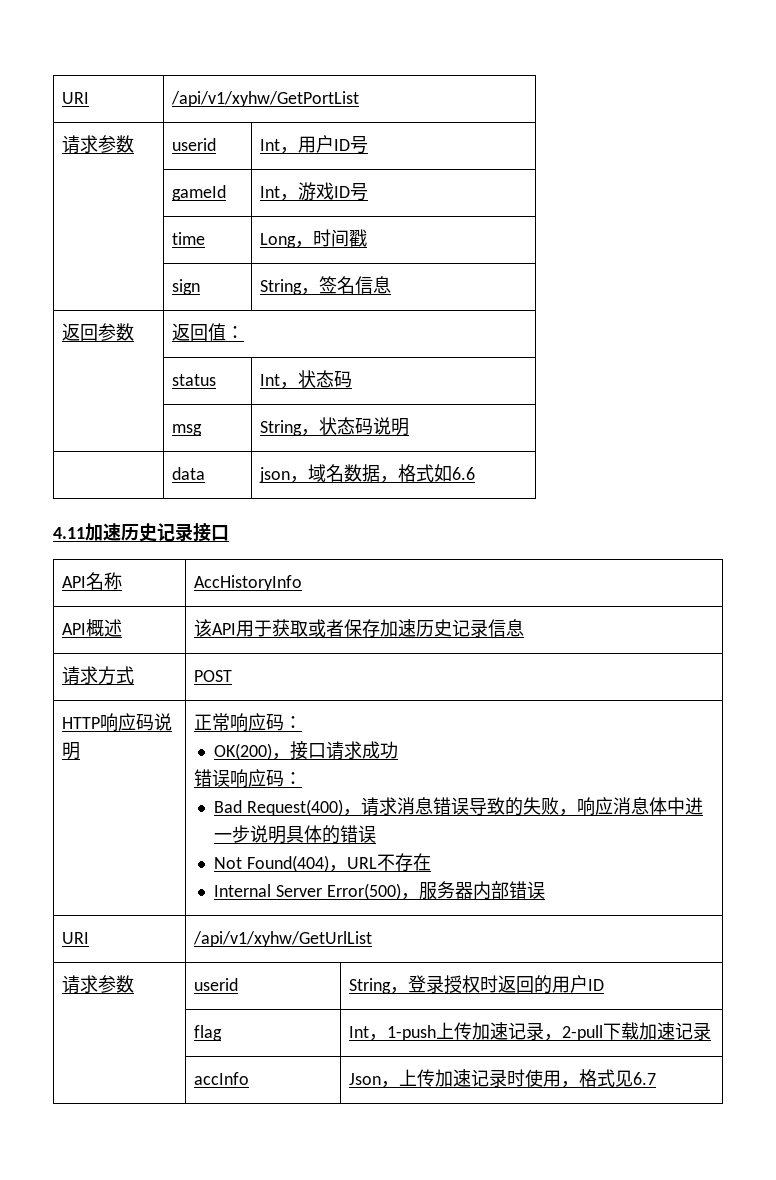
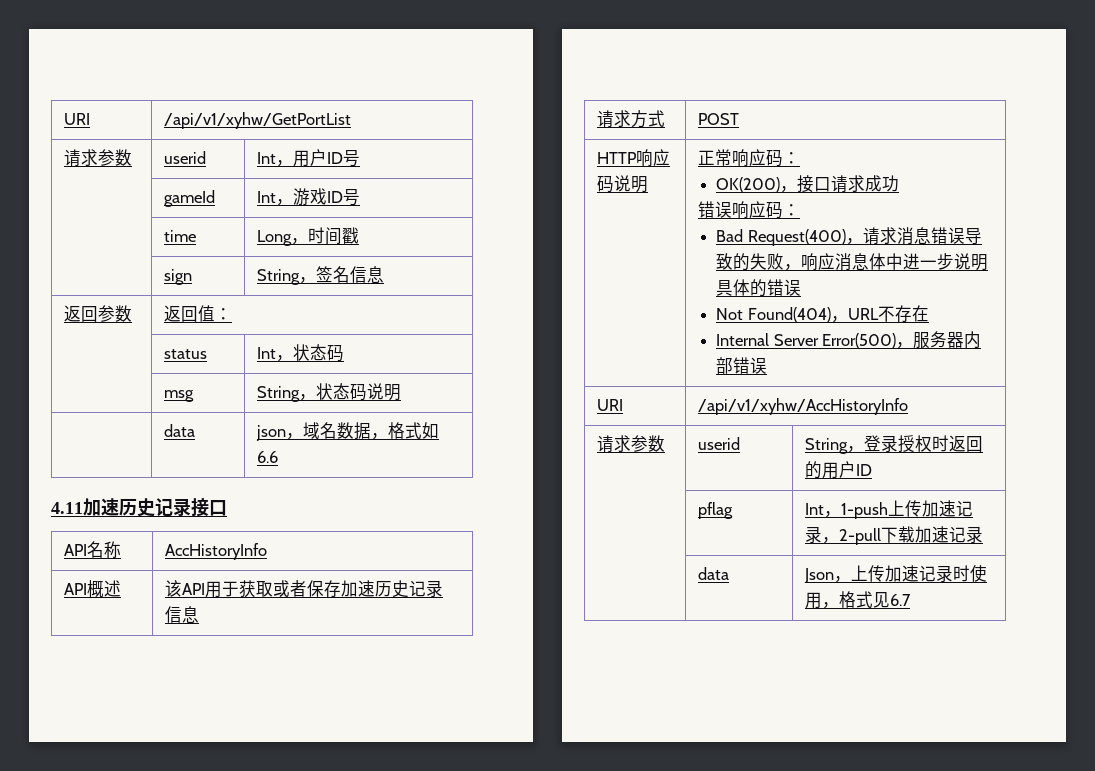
[193,931,373,947] /api/v1/xyhw/GetUrlList -> [698,398,909,415] /api/v1/xyhw/AccHistoryInfo
[194,1025,223,1041] flag -> [698,502,734,519] pflag
[194,1072,250,1085] accInfo -> [698,567,730,580] data

